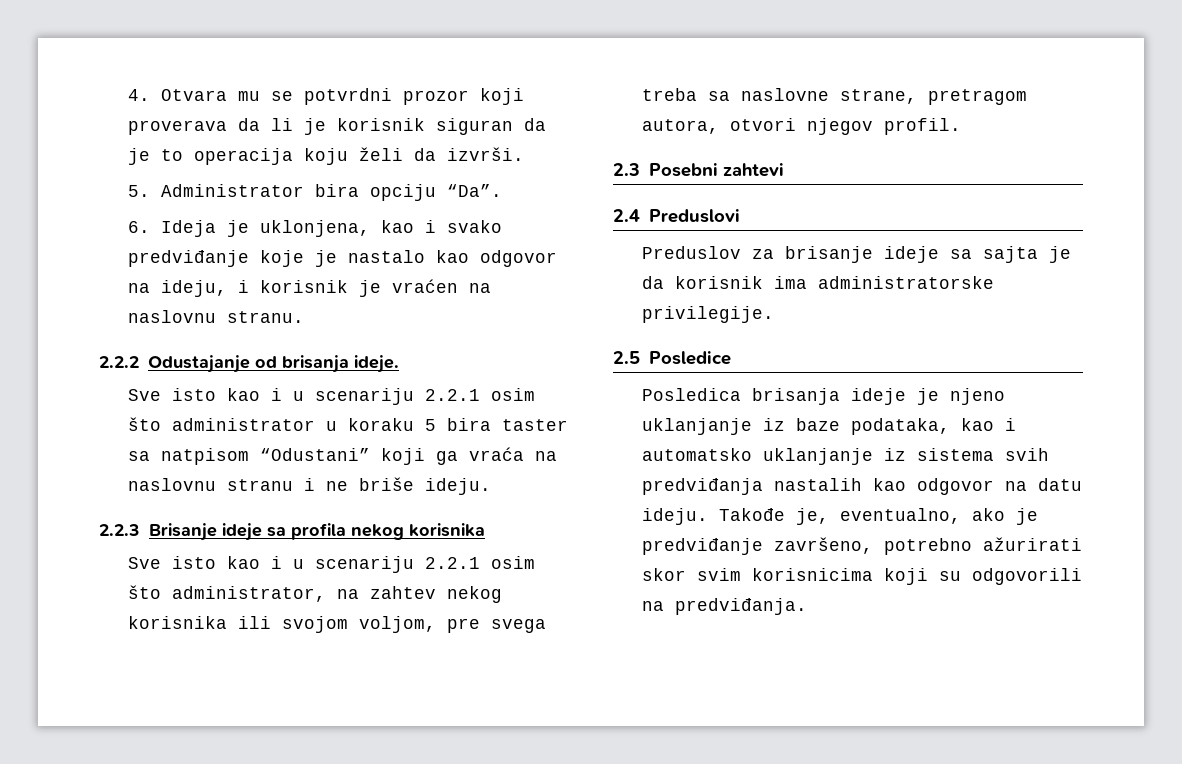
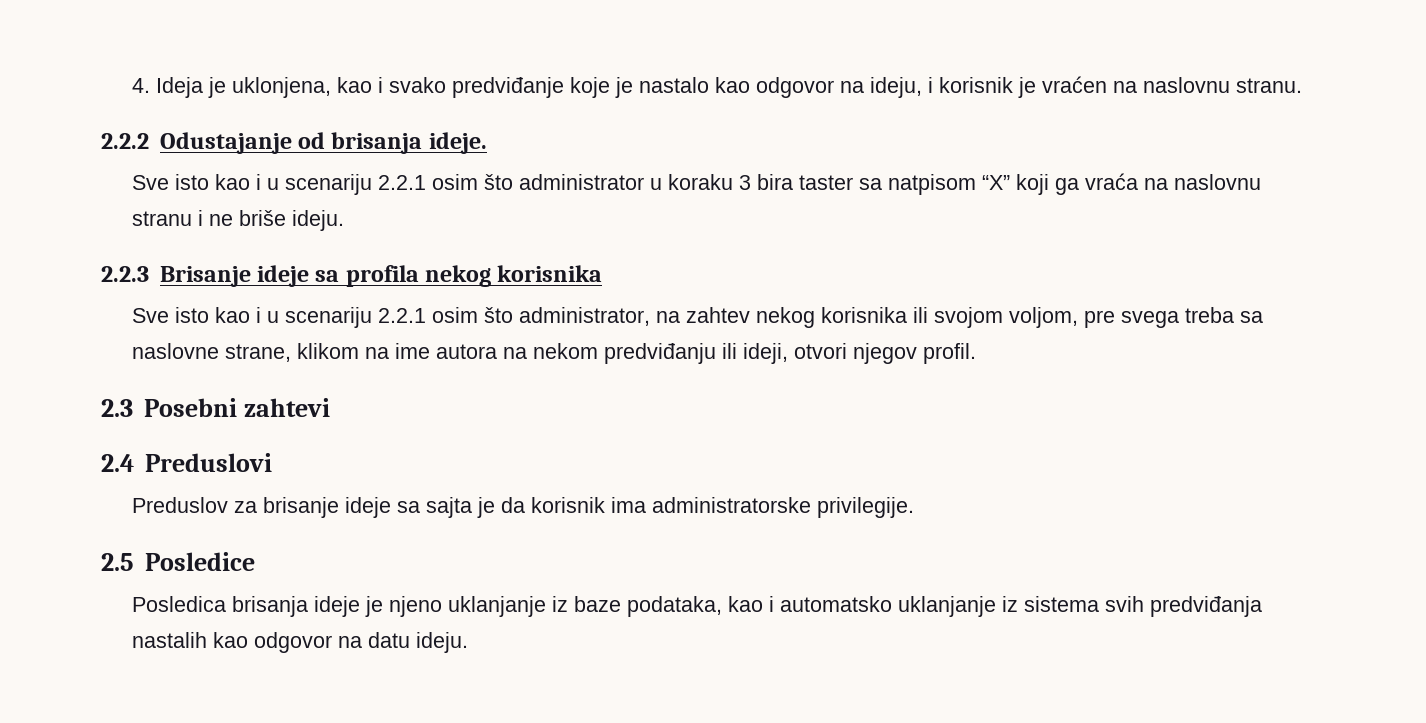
[160,88,524,105] [127,118,546,135] [127,147,524,165] [127,184,502,201] [127,221,150,233] Otvara mu se potvrdni prozor koji proverava da li je korisnik siguran da je to operacija koju želi da izvrši. // 5. Administrator bira opciju “Da”. // 6. -> (150, 85) none
[424,419,436,431] 5 -> [738,175,751,190] 3
[259,448,370,461] “Odustani” -> [981,175,1010,190] “X”
[927,89,1027,105] [641,119,719,134] pretragom autora, -> [296,343,788,364] klikom na ime autora na nekom predviđanju ili ideji,
[718,508,1038,525] [641,537,1082,555] [641,568,1082,585] [641,598,807,615] Takođe je, eventualno, ako je predviđanje završeno, potrebno ažurirati skor svim korisnicima koji su odgovorili na predviđanja. -> (468, 642) none

